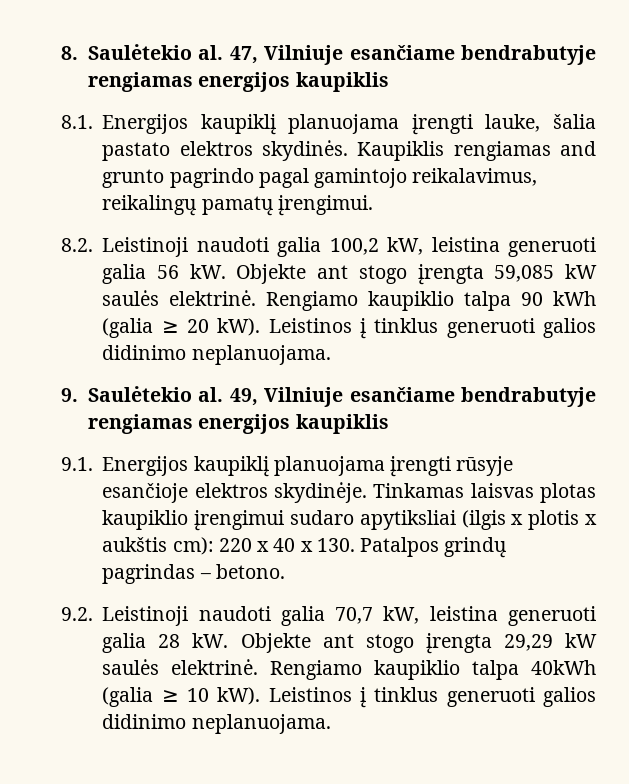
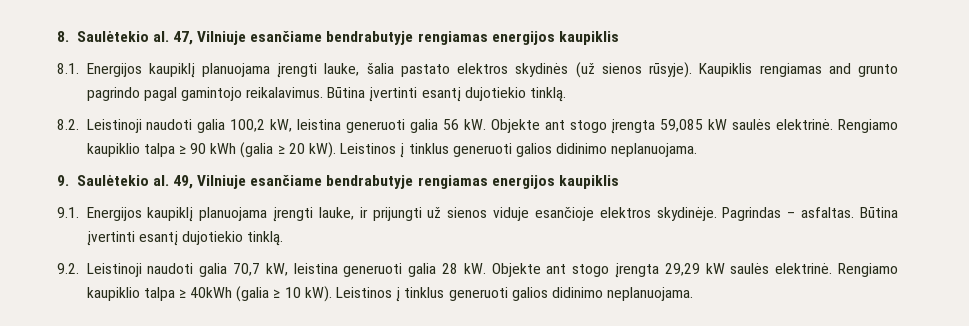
[261,140,348,161] skydinės. -> [515,62,693,78] skydinės (už sienos rūsyje).
[412,168,538,186] [102,195,373,216] reikalavimus, reikalingų pamatų įrengimui. -> [246,87,566,102] reikalavimus. Būtina įvertinti esantį dujotiekio tinklą.
(512, 301) none -> [178,145,186,154] ≥
[456,456,514,476] [102,482,596,503] [102,510,597,531] [102,537,507,558] [102,564,285,584] rūsyje esančioje elektros skydinėje. Tinkamas laisvas plotas kaupiklio įrengimui sudaro apytiksliai (ilgis x plotis x aukštis cm): 220 x 40 x 130. Patalpos grindų pagrindas – betono. -> [318,207,898,221] [86,231,284,246] lauke, ir prijungti už sienos viduje esančioje elektros skydinėje. Pagrindas – asfaltas. Būtina įvertinti esantį dujotiekio tinklą.
(520, 670) none -> [178,289,186,298] ≥

